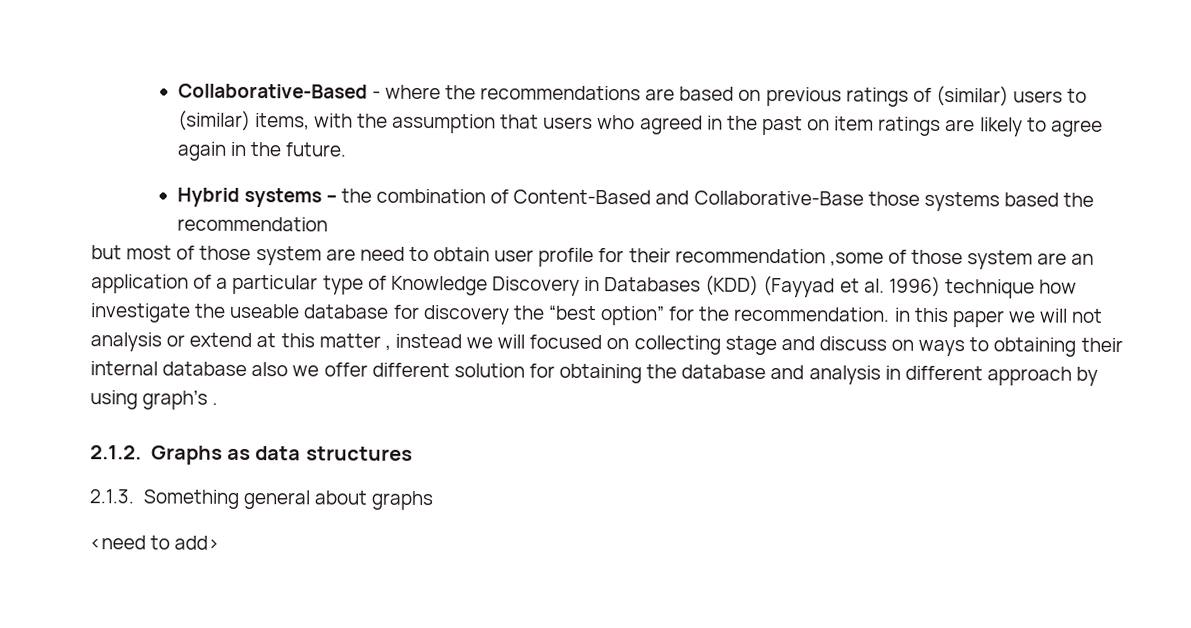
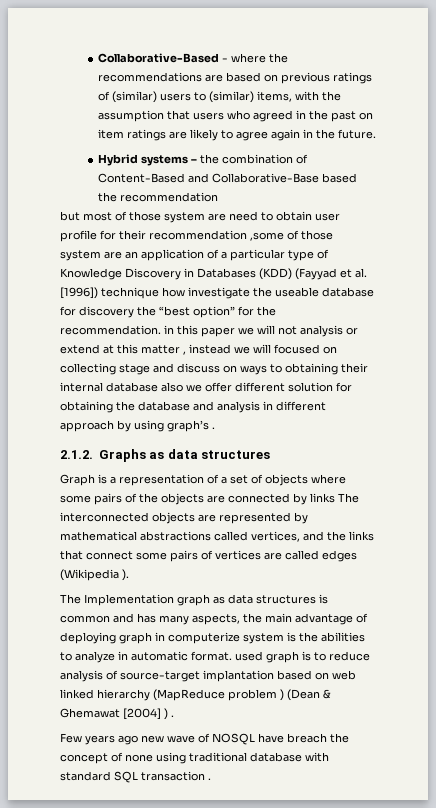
[867,191,1000,212] those systems -> (319, 178) none
[888,276,941,297] 1996) -> [60,287,98,299] [1996])
[89,489,433,511] [89,535,221,550] 2.1.3. Something general about graphs // <need to add> -> [60,474,346,486] [60,493,359,505] [60,512,308,524] [60,531,374,542] [60,550,357,562] [60,569,129,581] [60,594,328,606] [60,613,368,625] [60,632,365,644] [60,651,370,663] [60,670,356,682] [60,689,331,701] [60,708,174,720] [60,733,349,745] [60,752,329,764] [60,771,211,783] Graph is a representation of a set of objects where some pairs of the objects are connected by links The interconnected objects are represented by mathematical abstractions called vertices, and the links that connect some pairs of vertices are called edges (Wikipedia ). // The Implementation graph as data structures is common and has many aspects, the main advantage of deploying graph in computerize system is the abilities to analyze in automatic format. used graph is to reduce analysis of source-target implantation based on web linked hierarchy (MapReduce problem ) (Dean & Ghemawat [2004] ) . // Few years ago new wave of NOSQL have breach the concept of none using traditional database with standard SQL transaction .

